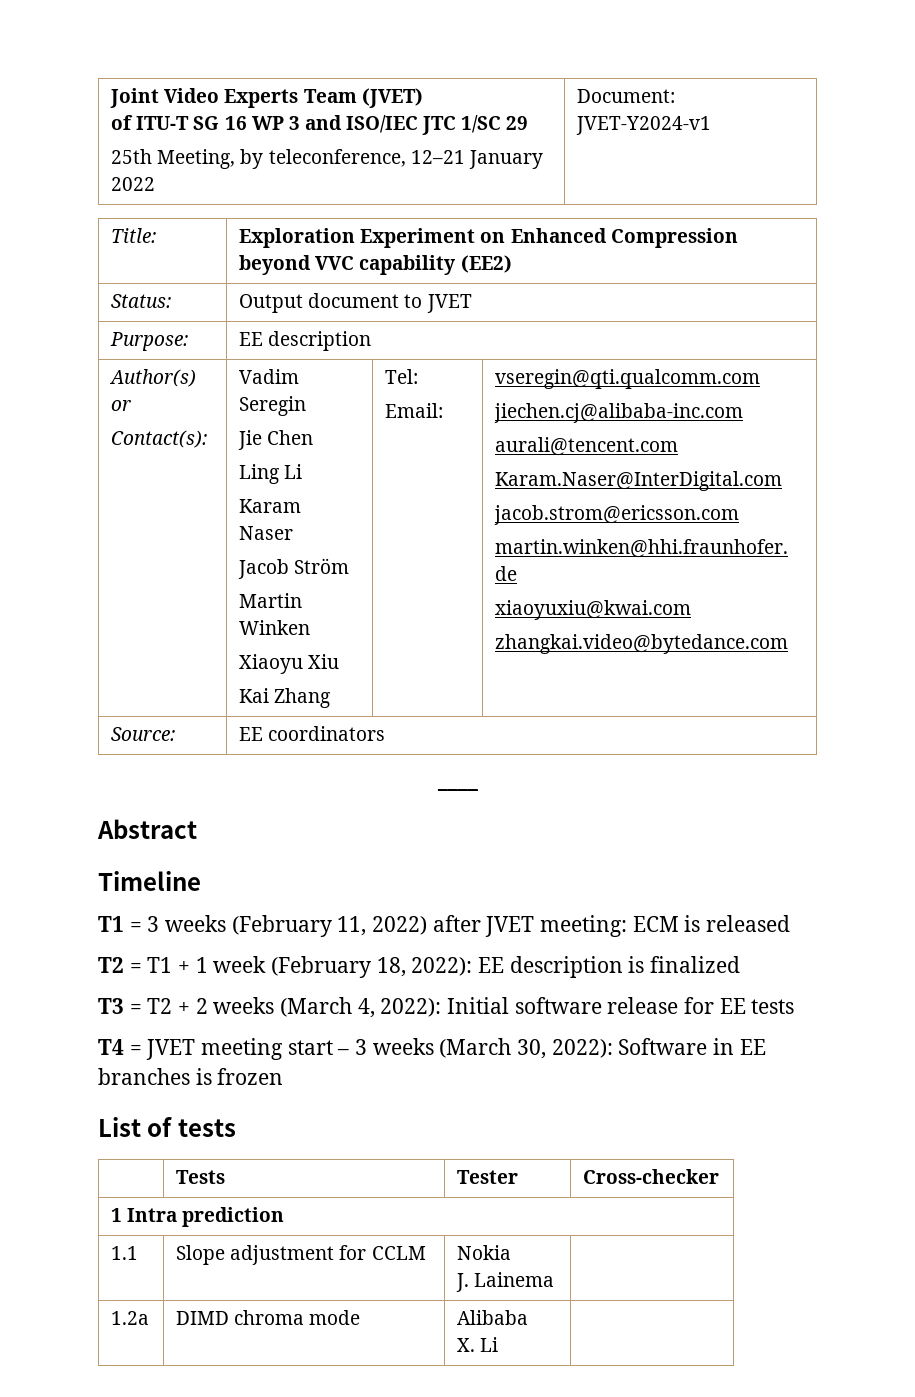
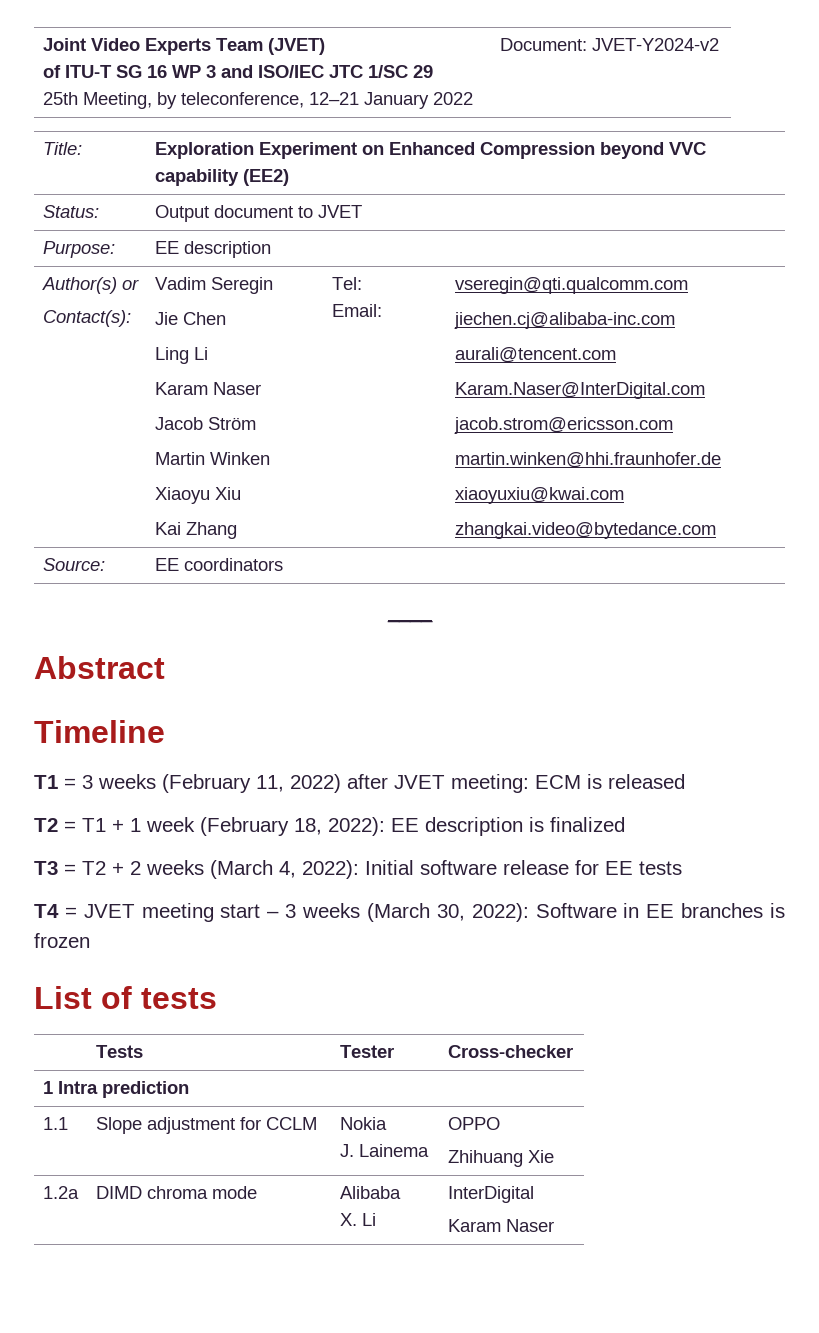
[576,116,712,135] JVET-Y2024-v1 -> [591,38,719,51] JVET-Y2024-v2
(555, 1279) none -> [447,1117,500,1130] [447,1150,554,1167] OPPO // Zhihuang Xie
(499, 1344) none -> [447,1186,534,1203] [447,1219,554,1232] InterDigital // Karam Naser

